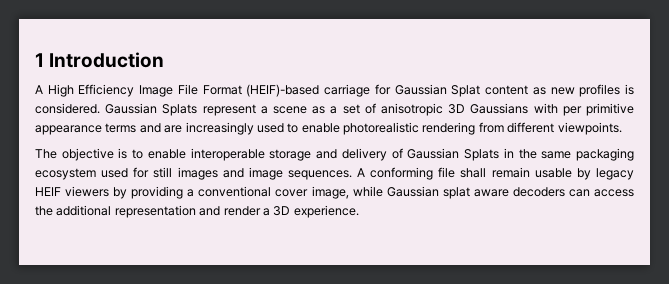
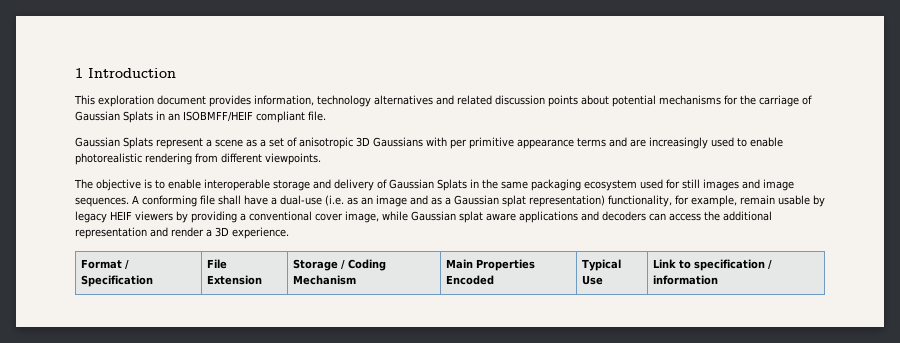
[35,84,635,97] [35,103,100,114] A High Efficiency Image File Format (HEIF)-based carriage for Gaussian Splat content as new profiles is considered. -> [74,95,812,107] [75,111,326,123] This exploration document provides information, technology alternatives and related discussion points about potential mechanisms for the carriage of Gaussian Splats in an ISOBMFF/HEIF compliant file. //
(487, 173) none -> [244,195,737,207] have a dual-use (i.e. as an image and as a Gaussian splat representation) functionality, for example,
(509, 193) none -> [519,211,599,223] applications and
(359, 211) none -> [81,259,130,270] [81,275,154,287] [207,259,228,269] [207,275,263,285] [293,259,387,271] [293,275,357,285] [446,259,536,271] [446,275,495,285] [582,259,622,271] [582,275,604,285] [653,259,773,271] [653,275,719,285] // Format / Specification | File Extension | Storage / Coding Mechanism | Main Properties Encoded | Typical Use | Link to specification / information

